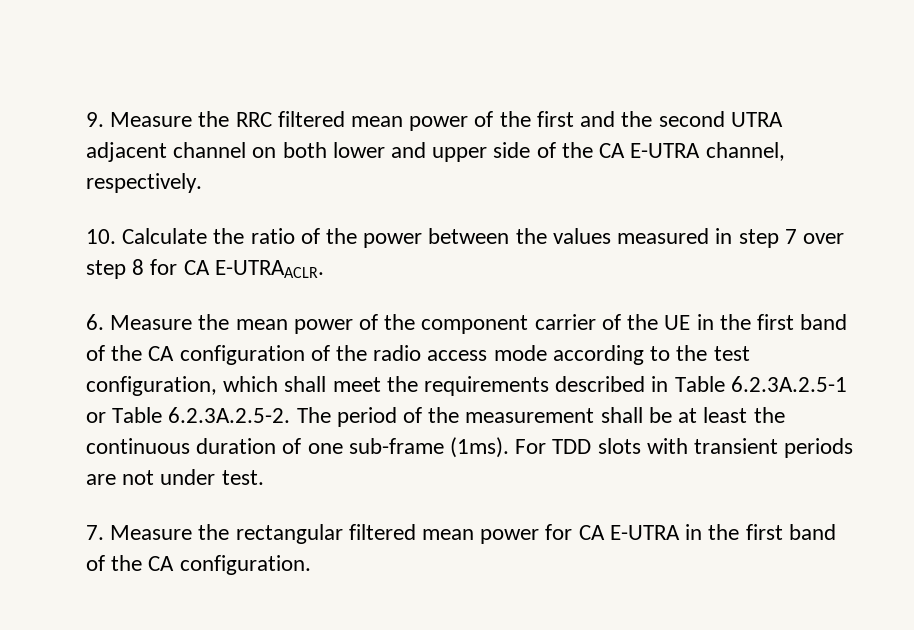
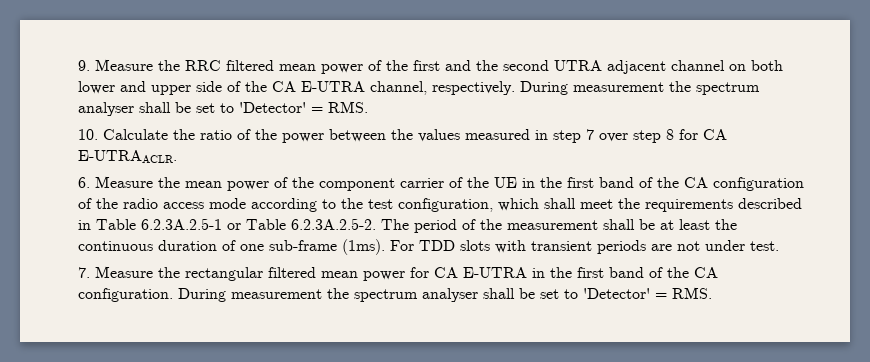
(203, 183) none -> [519,81,760,95] [77,101,368,116] During measurement the spectrum analyser shall be set to 'Detector' = RMS.
(311, 565) none -> [177,287,712,302] During measurement the spectrum analyser shall be set to 'Detector' = RMS.

